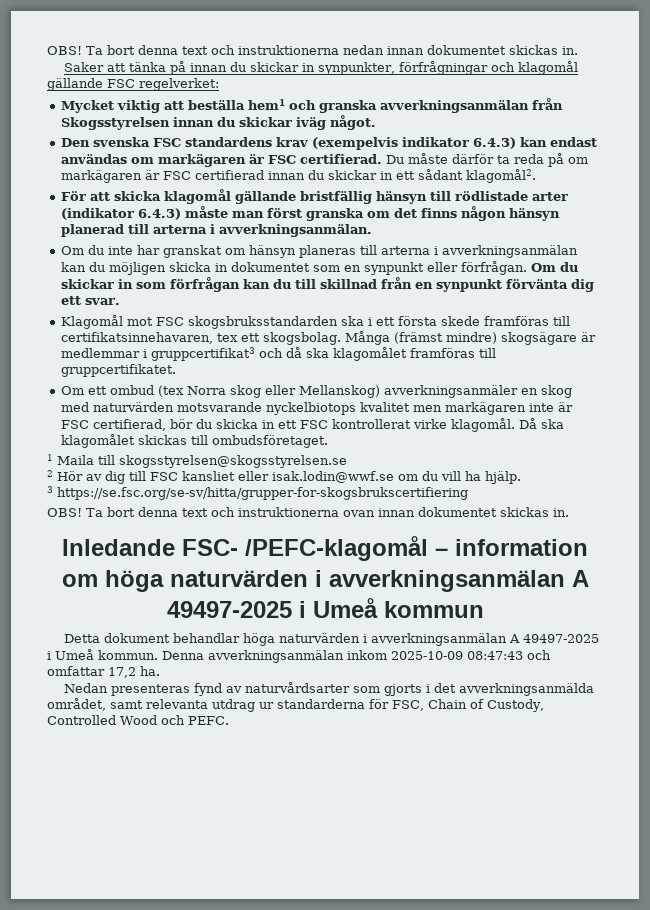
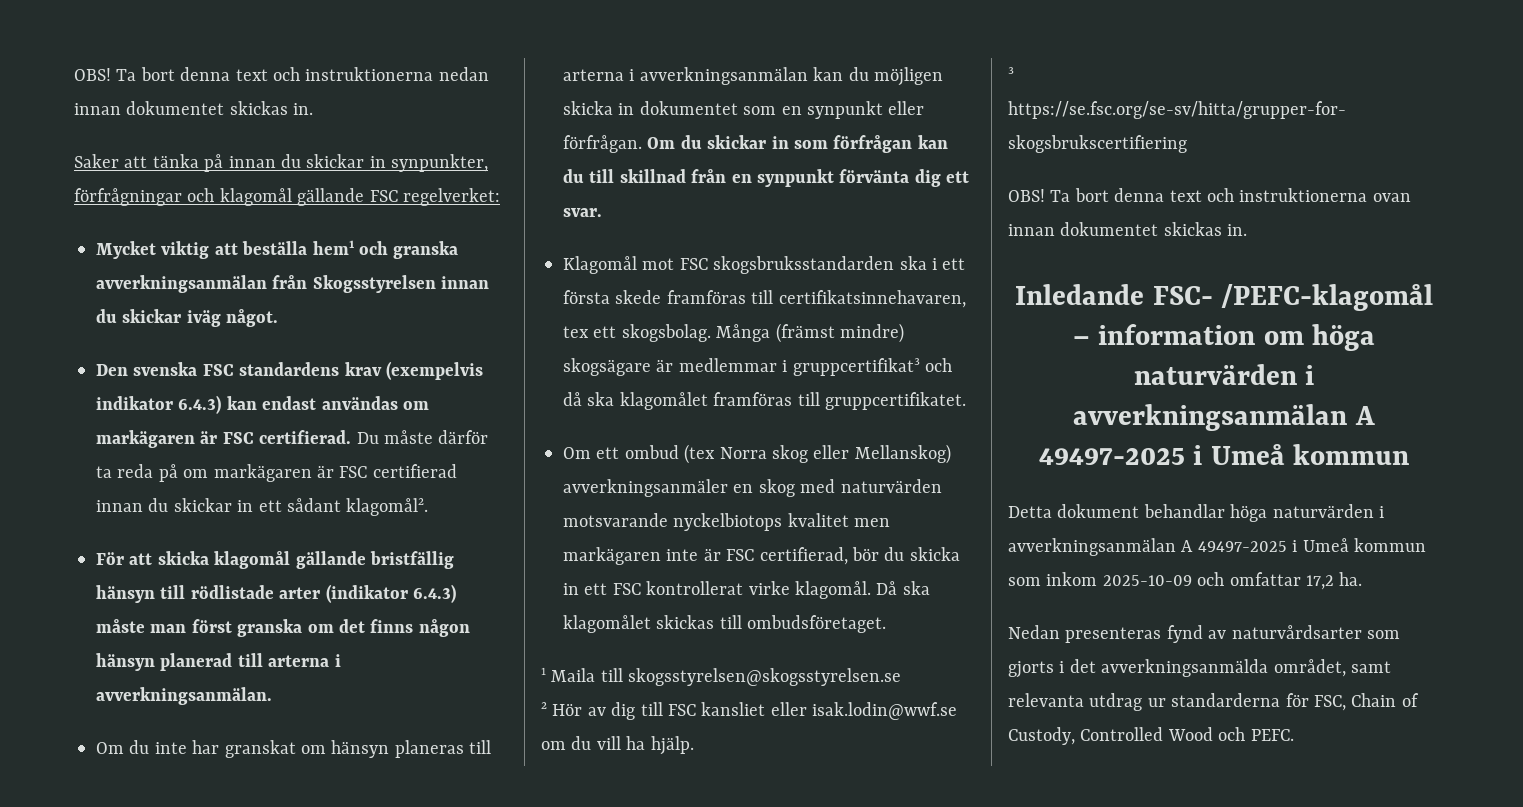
[98,650,344,663] kommun. Denna avverkningsanmälan -> [1354,538,1426,552] [1008,577,1041,586] kommun som
[467,651,523,660] 08:47:43 -> (1192, 580) none

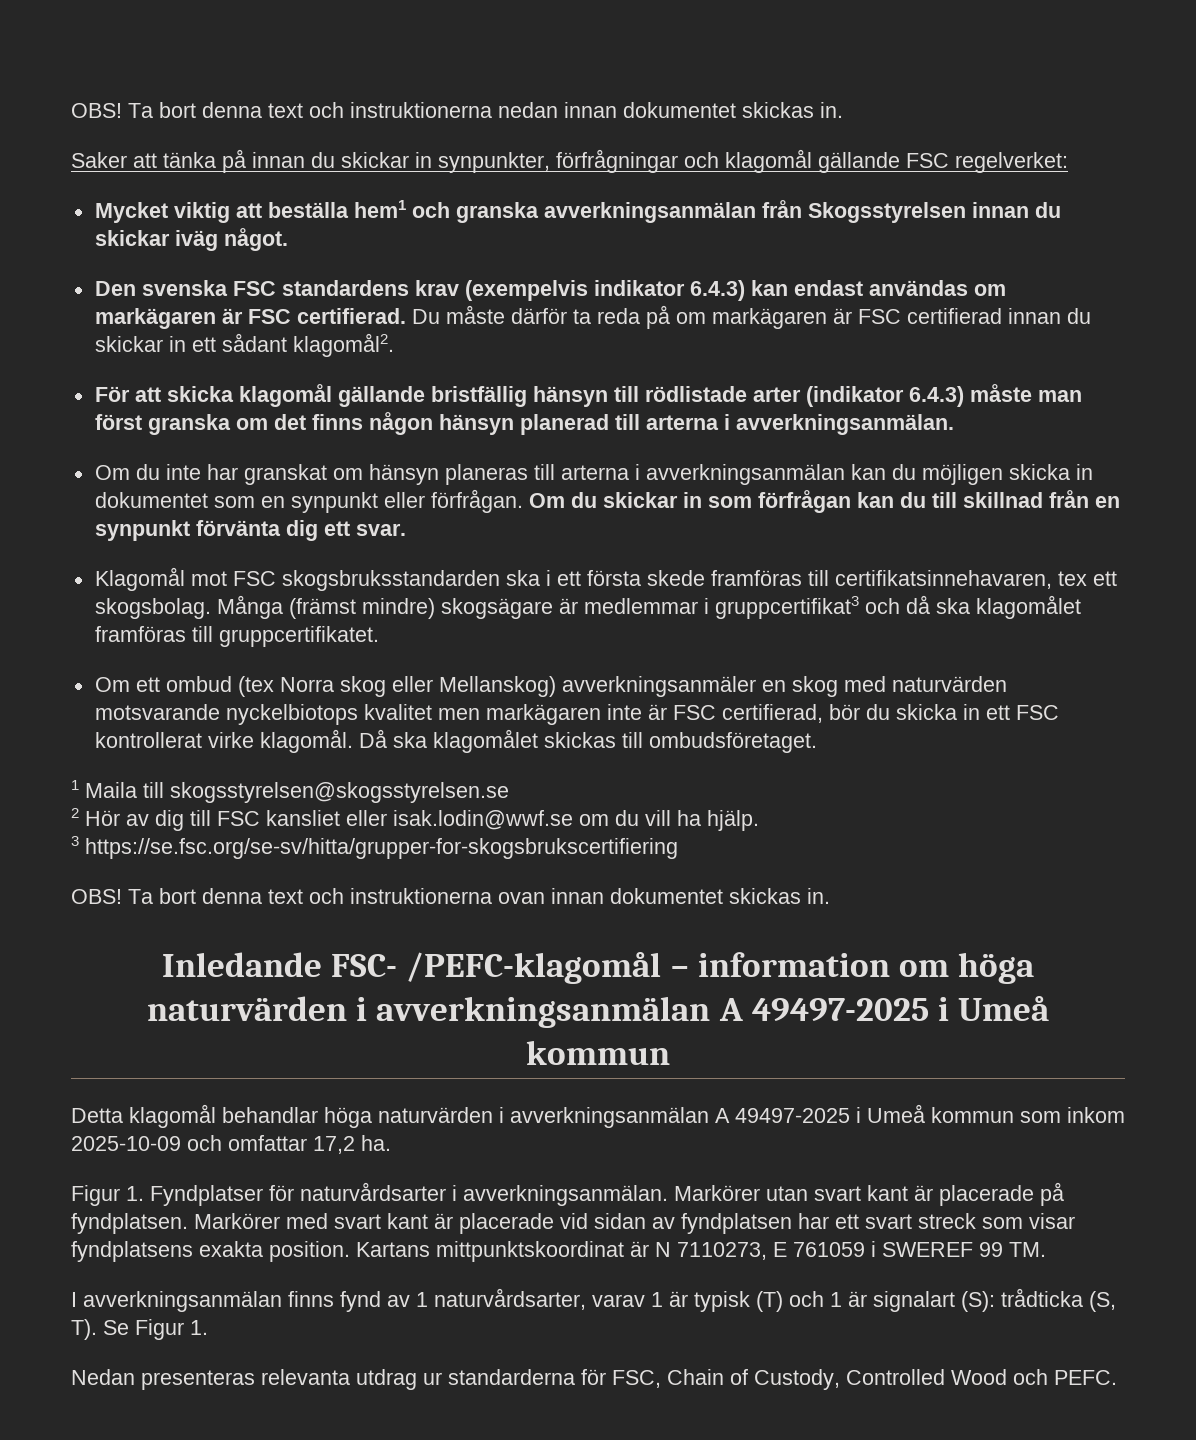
[1057,504,1140,518] dokument -> [129,1104,216,1128] klagomål
[1008,625,1400,643] [1008,659,1391,678] Nedan presenteras fynd av naturvårdsarter som gjorts i det avverkningsanmälda området, samt -> [71,1182,1064,1206] [71,1213,1075,1234] [71,1241,1046,1262] [71,1288,1116,1312] [71,1319,208,1340] [71,1369,255,1390] Figur 1. Fyndplatser för naturvårdsarter i avverkningsanmälan. Markörer utan svart kant är placerade på fyndplatsen. Markörer med svart kant är placerade vid sidan av fyndplatsen har ett svart streck som visar fyndplatsens exakta position. Kartans mittpunktskoordinat är N 7110273, E 761059 i SWEREF 99 TM. // I avverkningsanmälan finns fynd av 1 naturvårdsarter, varav 1 är typisk (T) och 1 är signalart (S): trådticka (S, T). Se Figur 1. // Nedan presenteras

